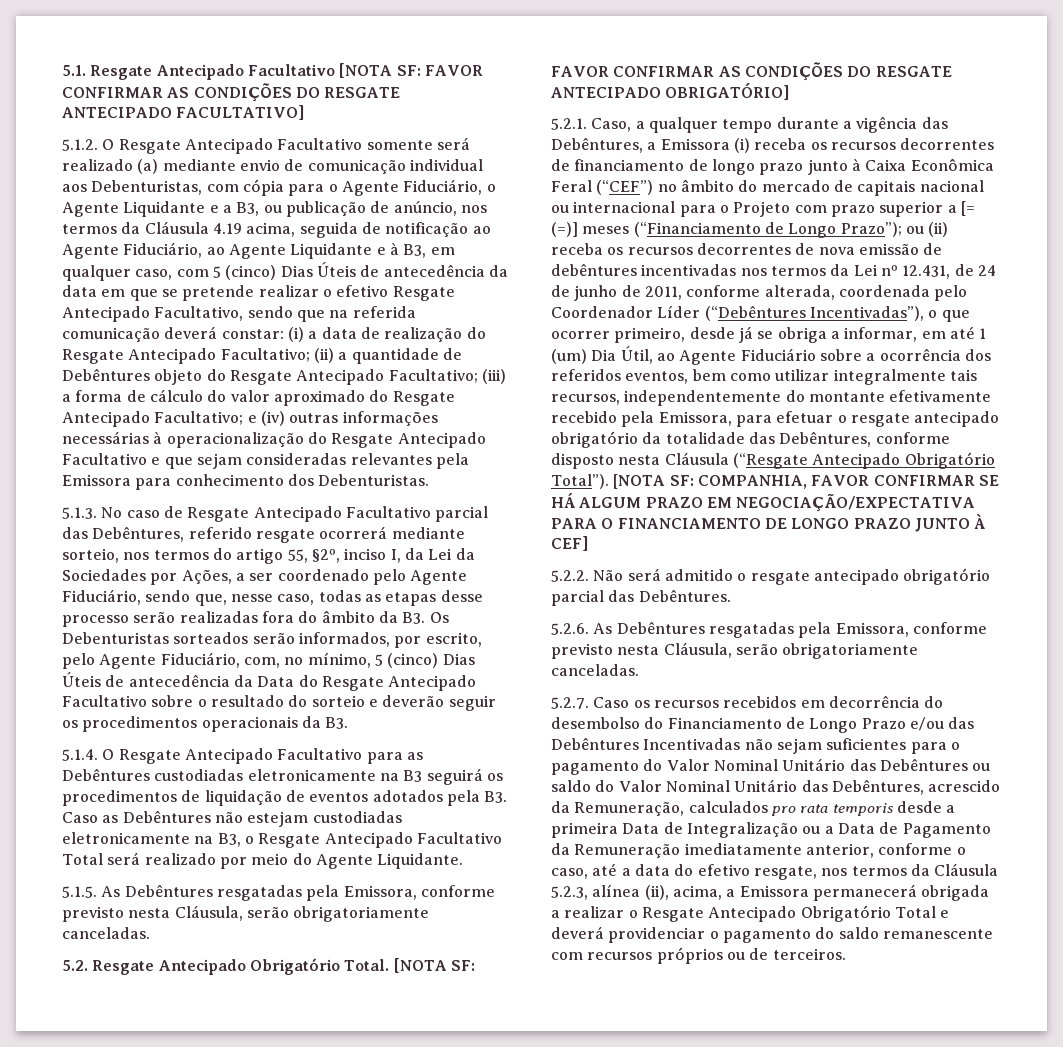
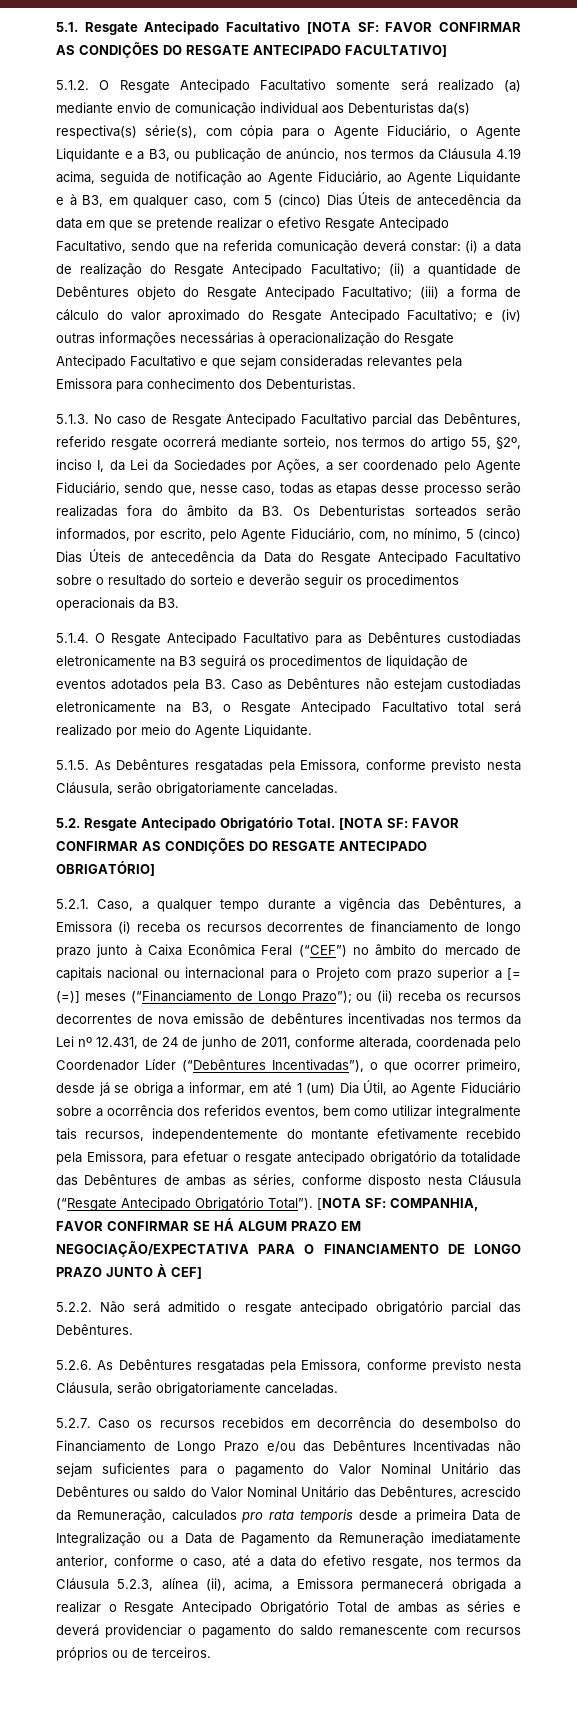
[91,180,203,195] Debenturistas, -> [348,102,470,115] [56,125,198,139] Debenturistas da(s) respectiva(s) série(s),
[62,853,103,865] Total -> [457,702,484,713] total
[779,431,872,447] Debêntures, -> [84,1174,296,1187] Debêntures de ambas as séries,
(936, 912) none -> [374,1601,506,1613] de ambas as séries

